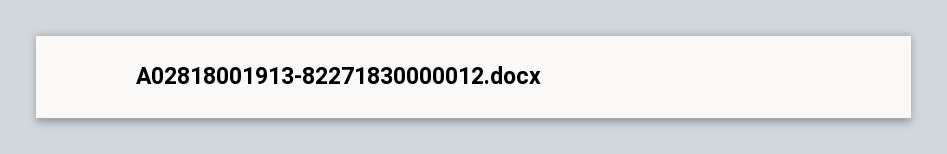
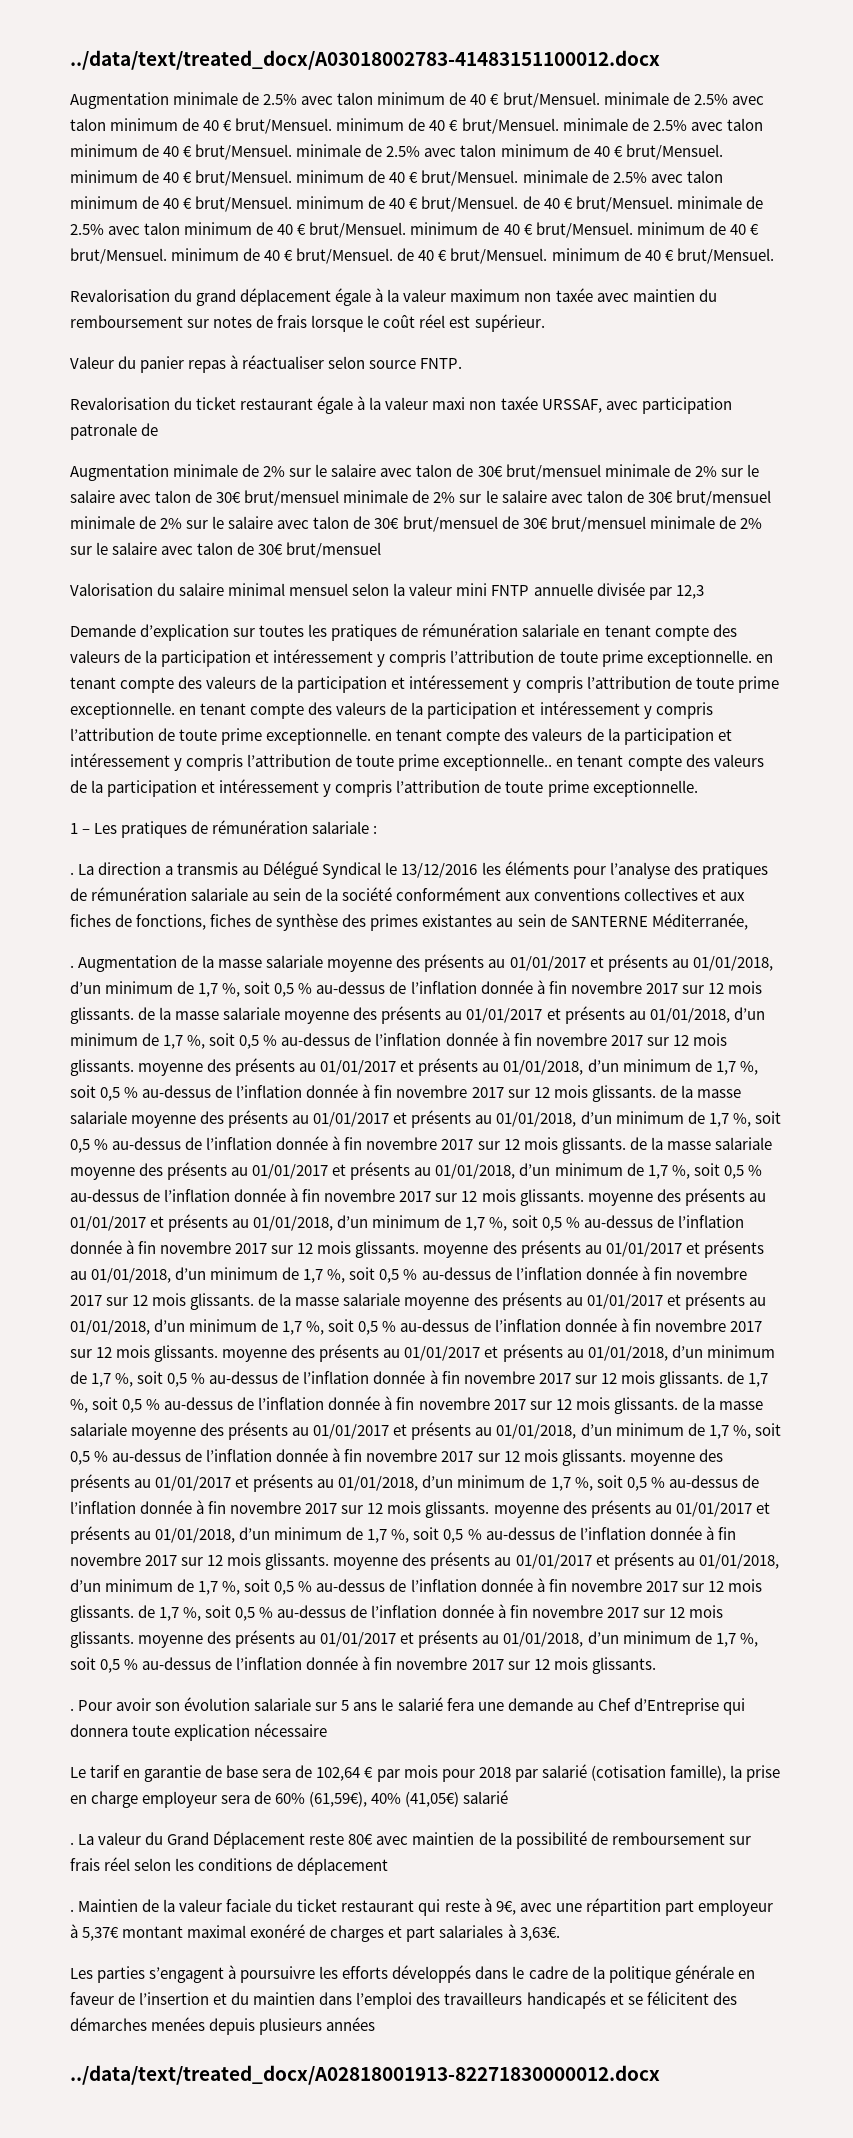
[136,66,541,84] A02818001913-82271830000012.docx -> [70,50,660,70] [70,92,764,109] [70,118,763,134] [70,144,723,160] [70,170,723,186] [70,196,763,212] [70,222,759,238] [70,248,774,264] [70,288,717,306] [70,314,545,332] [70,355,463,373] [70,396,732,414] [70,423,159,440] [70,464,759,481] [70,490,771,506] [70,516,762,532] [70,542,382,558] [70,582,704,600] [70,623,737,641] [70,649,773,667] [70,675,779,693] [70,701,713,719] [70,728,732,745] [70,753,764,771] [70,779,698,797] [70,820,378,838] [70,861,768,879] [70,887,745,901] [70,913,748,931] [70,954,773,972] [70,980,762,997] [70,1006,765,1024] [70,1032,727,1049] [70,1058,758,1076] [70,1084,741,1102] [70,1110,781,1128] [70,1136,772,1154] [70,1162,762,1180] [70,1188,766,1206] [70,1214,744,1232] [70,1240,764,1258] [70,1266,747,1283] [70,1292,766,1310] [70,1318,762,1335] [70,1344,775,1362] [70,1370,768,1388] [70,1396,763,1414] [70,1422,781,1440] [70,1448,723,1466] [70,1474,759,1492] [70,1500,770,1518] [70,1526,736,1544] [70,1552,779,1570] [70,1578,762,1595] [70,1604,723,1622] [70,1630,758,1648] [70,1656,656,1674] [70,1697,745,1715] [70,1723,328,1741] [70,1764,780,1782] [70,1790,509,1808] [70,1831,751,1849] [70,1857,389,1875] [70,1898,773,1916] [70,1924,560,1942] [70,1965,755,1983] [70,1991,737,2009] [70,2017,376,2035] [70,2065,660,2085] ../data/text/treated_docx/A03018002783-41483151100012.docx // Augmentation minimale de 2.5% avec talon minimum de 40 € brut/Mensuel. minimale de 2.5% avec talon minimum de 40 € brut/Mensuel. minimum de 40 € brut/Mensuel. minimale de 2.5% avec talon minimum de 40 € brut/Mensuel. minimale de 2.5% avec talon minimum de 40 € brut/Mensuel. minimum de 40 € brut/Mensuel. minimum de 40 € brut/Mensuel. minimale de 2.5% avec talon minimum de 40 € brut/Mensuel. minimum de 40 € brut/Mensuel. de 40 € brut/Mensuel. minimale de 2.5% avec talon minimum de 40 € brut/Mensuel. minimum de 40 € brut/Mensuel. minimum de 40 € brut/Mensuel. minimum de 40 € brut/Mensuel. de 40 € brut/Mensuel. minimum de 40 € brut/Mensuel. // Revalorisation du grand déplacement égale à la valeur maximum non taxée avec maintien du remboursement sur notes de frais lorsque le coût réel est supérieur. // Valeur du panier repas à réactualiser selon source FNTP. // Revalorisation du ticket restaurant égale à la valeur maxi non taxée URSSAF, avec participation patronale de // Augmentation minimale de 2% sur le salaire avec talon de 30€ brut/mensuel minimale de 2% sur le salaire avec talon de 30€ brut/mensuel minimale de 2% sur le salaire avec talon de 30€ brut/mensuel minimale de 2% sur le salaire avec talon de 30€ brut/mensuel de 30€ brut/mensuel minimale de 2% sur le salaire avec talon de 30€ brut/mensuel // Valorisation du salaire minimal mensuel selon la valeur mini FNTP annuelle divisée par 12,3 // Demande d’explication sur toutes les pratiques de rémunération salariale en tenant compte des valeurs de la participation et intéressement y compris l’attribution de toute prime exceptionnelle. en tenant compte des valeurs de la participation et intéressement y compris l’attribution de toute prime exceptionnelle. en tenant compte des valeurs de la participation et intéressement y compris l’attribution de toute prime exceptionnelle. en tenant compte des valeurs de la participation et intéressement y compris l’attribution de toute prime exceptionnelle.. en tenant compte des valeurs de la participation et intéressement y compris l’attribution de toute prime exceptionnelle. // 1 – Les pratiques de rémunération salariale : // . La direction a transmis au Délégué Syndical le 13/12/2016 les éléments pour l’analyse des pratiques de rémunération salariale au sein de la société conformément aux conventions collectives et aux fiches de fonctions, fiches de synthèse des primes existantes au sein de SANTERNE Méditerranée, // . Augmentation de la masse salariale moyenne des présents au 01/01/2017 et présents au 01/01/2018, d’un minimum de 1,7 %, soit 0,5 % au-dessus de l’inflation donnée à fin novembre 2017 sur 12 mois glissants. de la masse salariale moyenne des présents au 01/01/2017 et présents au 01/01/2018, d’un minimum de 1,7 %, soit 0,5 % au-dessus de l’inflation donnée à fin novembre 2017 sur 12 mois glissants. moyenne des présents au 01/01/2017 et présents au 01/01/2018, d’un minimum de 1,7 %, soit 0,5 % au-dessus de l’inflation donnée à fin novembre 2017 sur 12 mois glissants. de la masse salariale moyenne des présents au 01/01/2017 et présents au 01/01/2018, d’un minimum de 1,7 %, soit 0,5 % au-dessus de l’inflation donnée à fin novembre 2017 sur 12 mois glissants. de la masse salariale moyenne des présents au 01/01/2017 et présents au 01/01/2018, d’un minimum de 1,7 %, soit 0,5 % au-dessus de l’inflation donnée à fin novembre 2017 sur 12 mois glissants. moyenne des présents au 01/01/2017 et présents au 01/01/2018, d’un minimum de 1,7 %, soit 0,5 % au-dessus de l’inflation donnée à fin novembre 2017 sur 12 mois glissants. moyenne des présents au 01/01/2017 et présents au 01/01/2018, d’un minimum de 1,7 %, soit 0,5 % au-dessus de l’inflation donnée à fin novembre 2017 sur 12 mois glissants. de la masse salariale moyenne des présents au 01/01/2017 et présents au 01/01/2018, d’un minimum de 1,7 %, soit 0,5 % au-dessus de l’inflation donnée à fin novembre 2017 sur 12 mois glissants. moyenne des présents au 01/01/2017 et présents au 01/01/2018, d’un minimum de 1,7 %, soit 0,5 % au-dessus de l’inflation donnée à fin novembre 2017 sur 12 mois glissants. de 1,7 %, soit 0,5 % au-dessus de l’inflation donnée à fin novembre 2017 sur 12 mois glissants. de la masse salariale moyenne des présents au 01/01/2017 et présents au 01/01/2018, d’un minimum de 1,7 %, soit 0,5 % au-dessus de l’inflation donnée à fin novembre 2017 sur 12 mois glissants. moyenne des présents au 01/01/2017 et présents au 01/01/2018, d’un minimum de 1,7 %, soit 0,5 % au-dessus de l’inflation donnée à fin novembre 2017 sur 12 mois glissants. moyenne des présents au 01/01/2017 et présents au 01/01/2018, d’un minimum de 1,7 %, soit 0,5 % au-dessus de l’inflation donnée à fin novembre 2017 sur 12 mois glissants. moyenne des présents au 01/01/2017 et présents au 01/01/2018, d’un minimum de 1,7 %, soit 0,5 % au-dessus de l’inflation donnée à fin novembre 2017 sur 12 mois glissants. de 1,7 %, soit 0,5 % au-dessus de l’inflation donnée à fin novembre 2017 sur 12 mois glissants. moyenne des présents au 01/01/2017 et présents au 01/01/2018, d’un minimum de 1,7 %, soit 0,5 % au-dessus de l’inflation donnée à fin novembre 2017 sur 12 mois glissants. // . Pour avoir son évolution salariale sur 5 ans le salarié fera une demande au Chef d’Entreprise qui donnera toute explication nécessaire // Le tarif en garantie de base sera de 102,64 € par mois pour 2018 par salarié (cotisation famille), la prise en charge employeur sera de 60% (61,59€), 40% (41,05€) salarié // . La valeur du Grand Déplacement reste 80€ avec maintien de la possibilité de remboursement sur frais réel selon les conditions de déplacement // . Maintien de la valeur faciale du ticket restaurant qui reste à 9€, avec une répartition part employeur à 5,37€ montant maximal exonéré de charges et part salariales à 3,63€. // Les parties s’engagent à poursuivre les efforts développés dans le cadre de la politique générale en faveur de l’insertion et du maintien dans l’emploi des travailleurs handicapés et se félicitent des démarches menées depuis plusieurs années // ../data/text/treated_docx/A02818001913-82271830000012.docx

